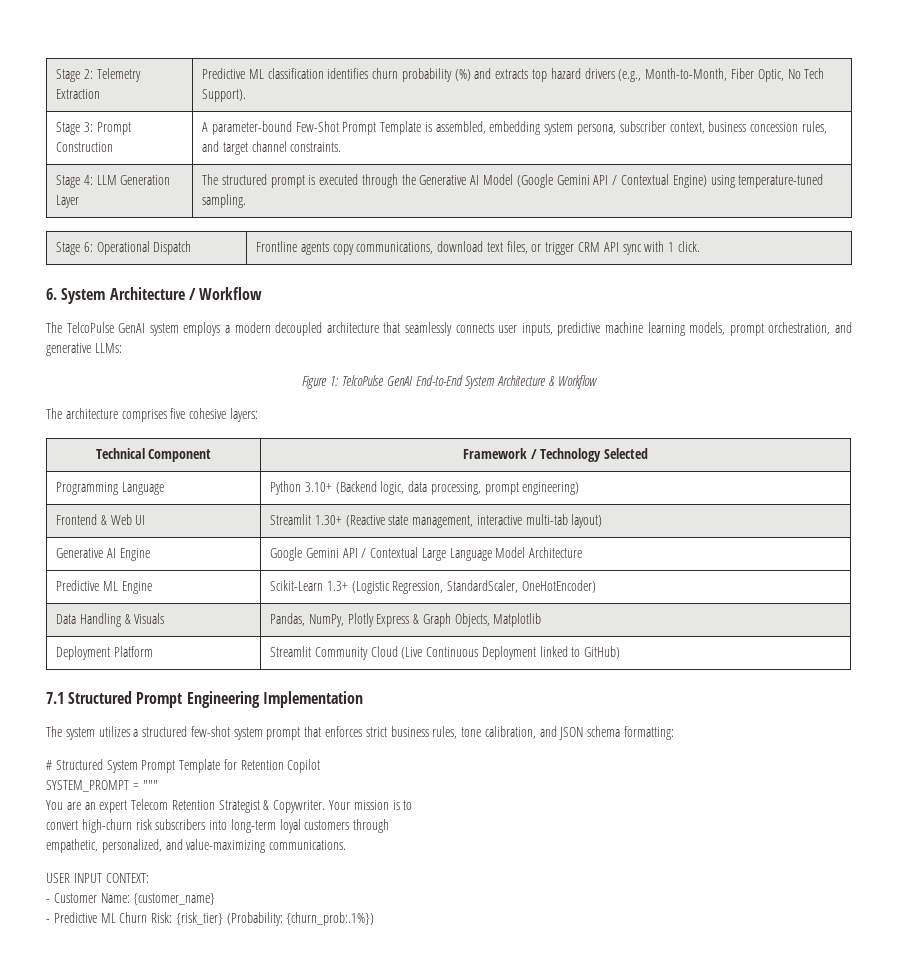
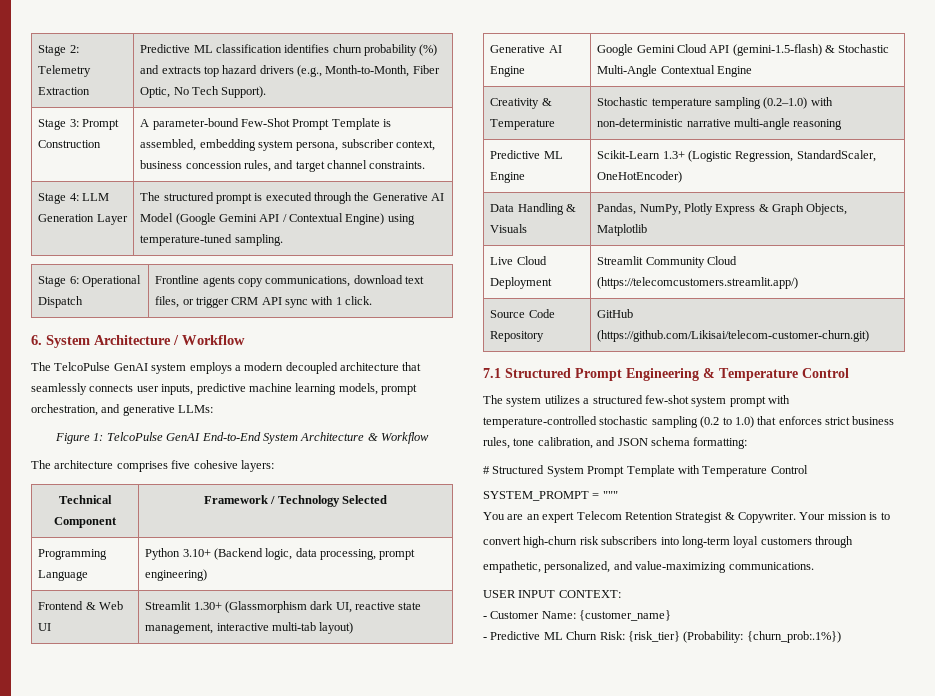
[345,515,385,527] (Reactive -> [224,601,396,613] (Glassmorphism dark UI, reactive
[342,547,583,561] API / Contextual Large Language Model Architecture -> [676,44,890,56] [597,65,752,77] [490,98,552,109] [490,119,556,130] [597,97,833,109] [597,118,843,130] Cloud API (gemini-1.5-flash) & Stochastic Multi-Angle Contextual Engine // Creativity & Temperature | Stochastic temperature sampling (0.2–1.0) with non-deterministic narrative multi-angle reasoning
[56,646,153,660] Deployment Platform -> [490,256,547,265] [490,277,553,289] Live Cloud Deployment
[401,646,621,660] (Live Continuous Deployment linked to GitHub) -> [597,277,799,289] [490,309,555,318] [490,331,545,342] [597,309,634,318] [597,330,870,342] (https://telecomcustomers.streamlit.app/) // Source Code Repository | GitHub (https://github.com/Likisai/telecom-customer-churn.git)
[262,691,363,708] Implementation -> [703,368,849,381] & Temperature Control
(301, 733) none -> [768,395,790,404] [483,416,754,428] with temperature-controlled stochastic sampling (0.2 to 1.0)
[223,759,321,773] for Retention Copilot -> [677,465,808,477] with Temperature Control

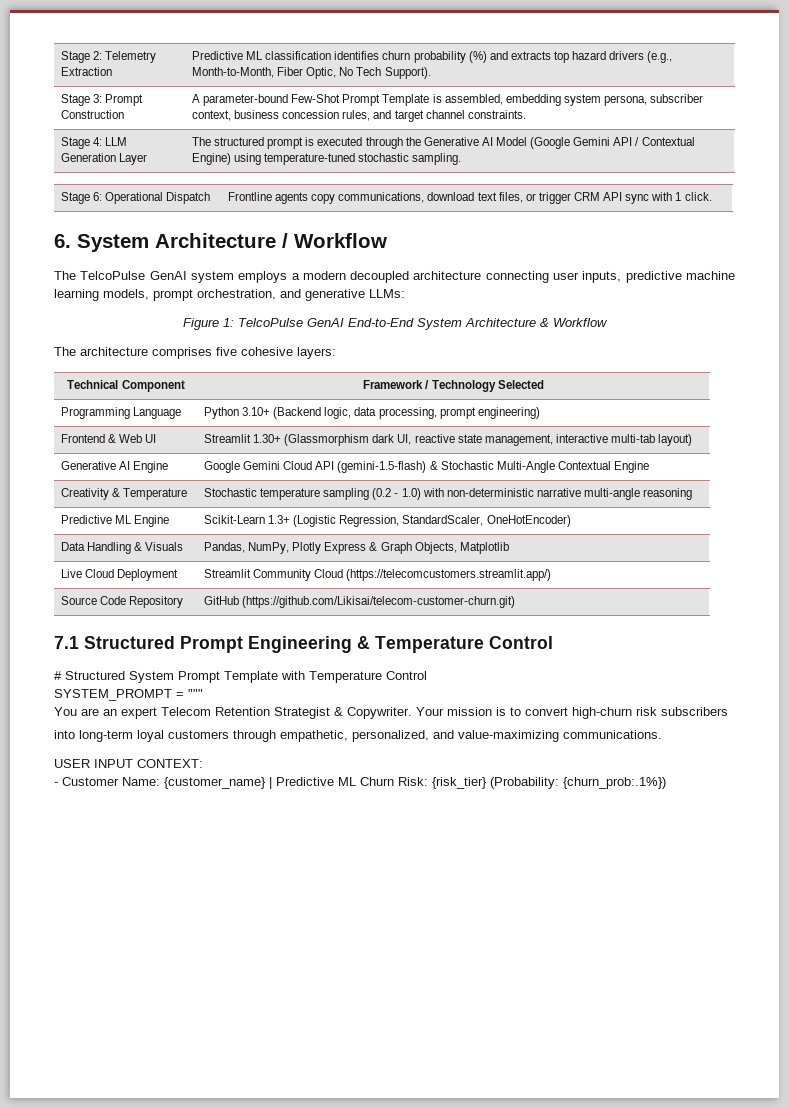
(233, 240) none -> [358,153,410,162] stochastic
[402,362,422,371] [31,383,134,395] that seamlessly connects -> [485,271,549,283] connecting
[763,97,808,109] (0.2–1.0) -> [372,488,421,500] (0.2 - 1.0)
[483,395,790,407] [483,416,895,428] [483,437,748,449] // The system utilizes a structured few-shot system prompt with temperature-controlled stochastic sampling (0.2 to 1.0) that enforces strict business rules, tone calibration, and JSON schema formatting: -> (553, 642) none
(890, 516) // -> (521, 711) none
(658, 540) none -> (728, 711) //
(853, 542) // -> (276, 736) none
[483,637,487,640] // - -> [269,777,272,789] |

